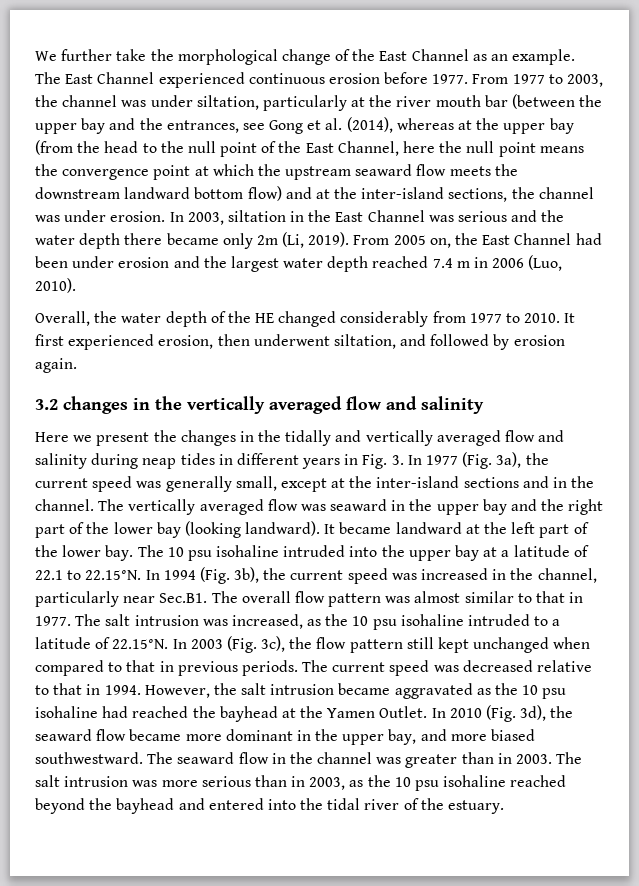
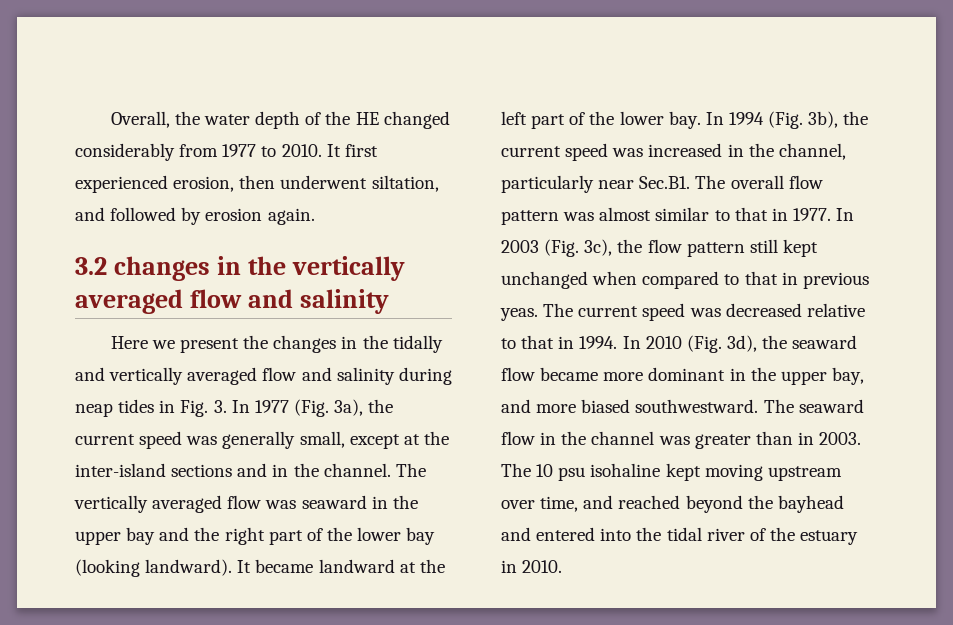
[35,49,576,65] [35,72,604,88] [35,94,603,111] [35,117,574,134] [35,140,584,157] [35,164,518,180] [35,186,594,202] [35,210,565,225] [35,232,602,249] [35,255,563,272] [35,278,76,293] We further take the morphological change of the East Channel as an example. The East Channel experienced continuous erosion before 1977. From 1977 to 2003, the channel was under siltation, particularly at the river mouth bar (between the upper bay and the entrances, see Gong et al. (2014), whereas at the upper bay (from the head to the null point of the East Channel, here the null point means the convergence point at which the upstream seaward flow meets the downstream landward bottom flow) and at the inter-island sections, the channel was under erosion. In 2003, siltation in the East Channel was serious and the water depth there became only 2m (Li, 2019). From 2005 on, the East Channel had been under erosion and the largest water depth reached 7.4 m in 2006 (Luo, 2010). // -> (110, 119) none
[236,453,359,469] different years in -> (176, 406) none
[137,545,589,561] [35,570,142,580] The 10 psu isohaline intruded into the upper bay at a latitude of 22.1 to 22.15°N. -> (701, 120) none
[75,614,561,630] [35,637,169,649] The salt intrusion was increased, as the 10 psu isohaline intruded to a latitude of 22.15°N. -> (831, 214) none
[241,660,298,676] periods. -> [500,308,538,321] yeas.
[144,683,567,699] [35,706,428,722] However, the salt intrusion became aggravated as the 10 psu isohaline had reached the bayhead at the Yamen Outlet. -> (618, 342) none
[35,775,507,791] salt intrusion was more serious than in 2003, as the 10 psu isohaline -> [536,463,842,481] [501,495,614,512] 10 psu isohaline kept moving upstream over time, and
[448,800,505,814] estuary. -> [800,530,859,545] [501,560,563,573] estuary in 2010.

